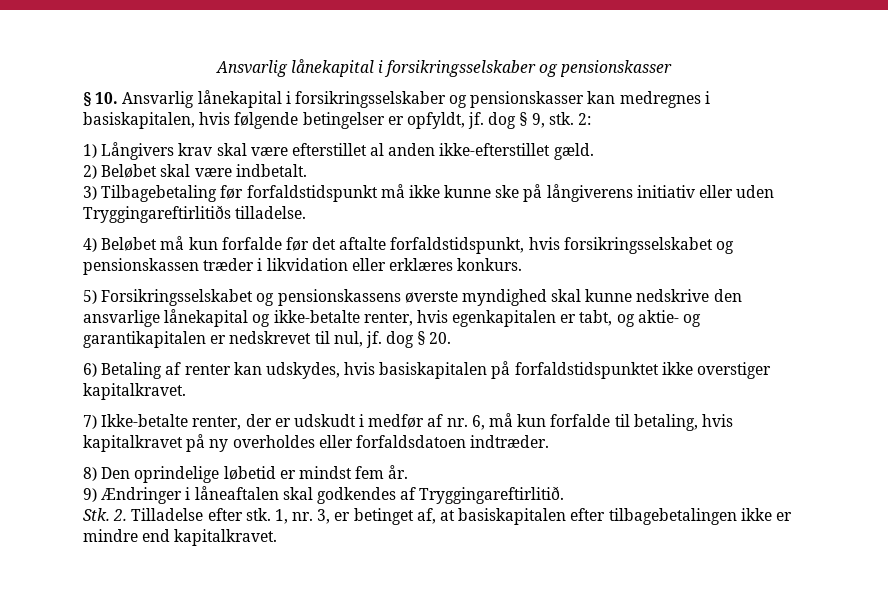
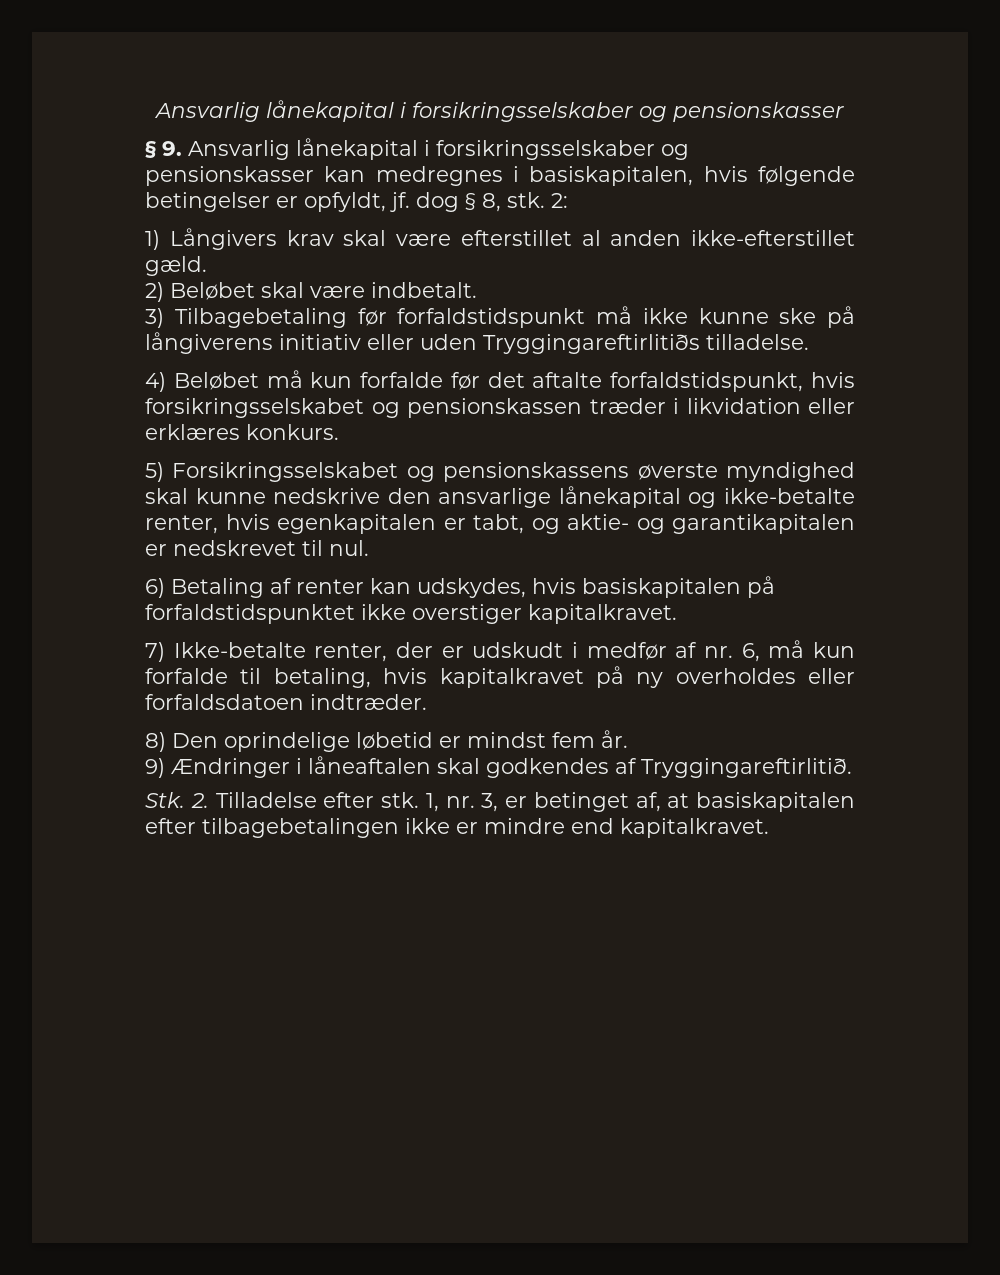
[95,92,119,104] 10. -> [162,141,182,156] 9.
[531,113,545,128] 9, -> [482,193,501,212] 8,
[333,331,452,348] nul, jf. dog § 20. -> [329,540,369,556] nul.

